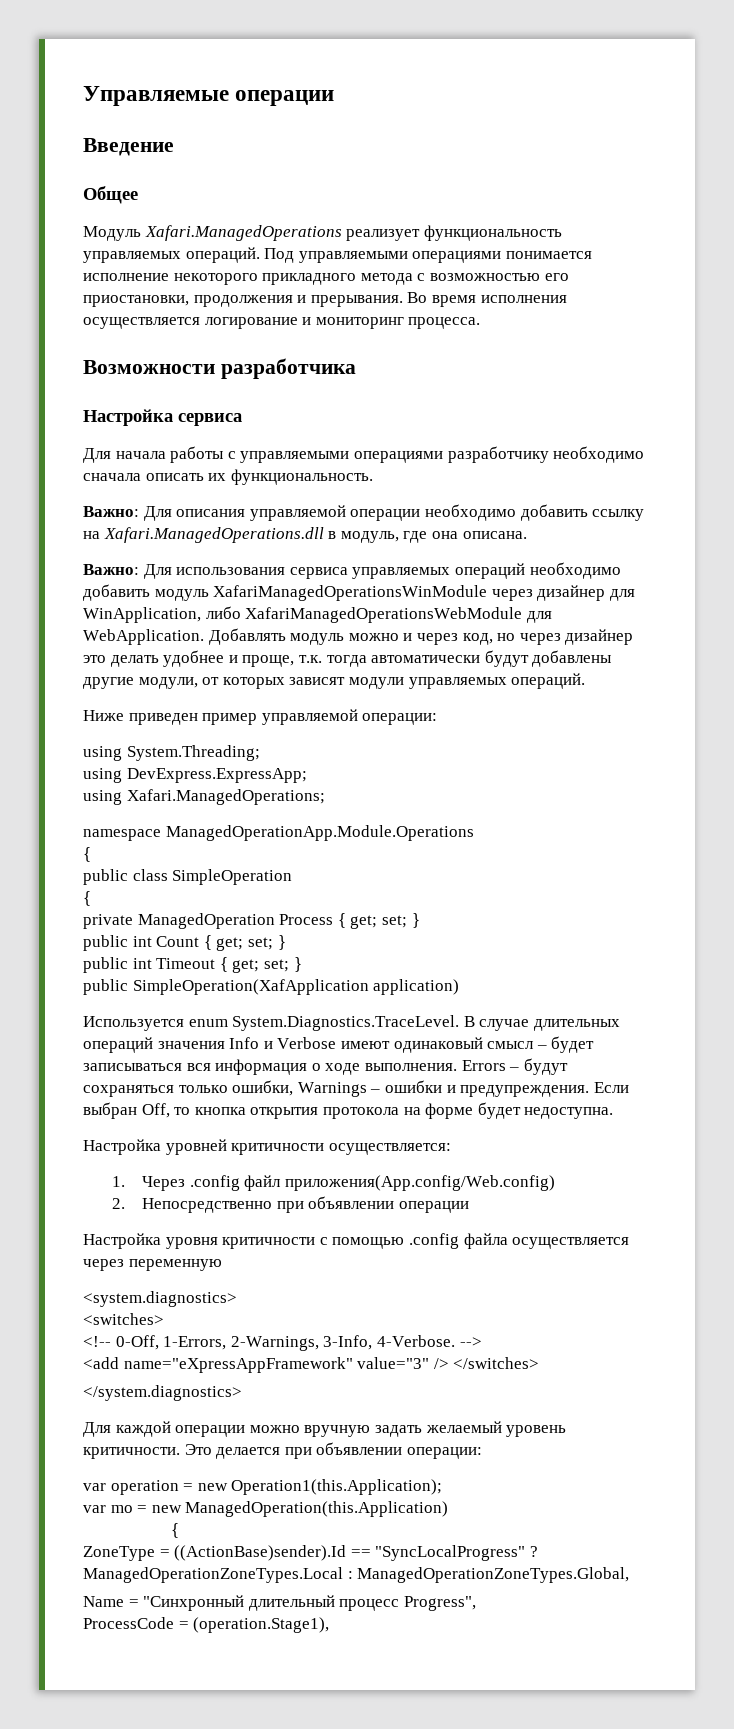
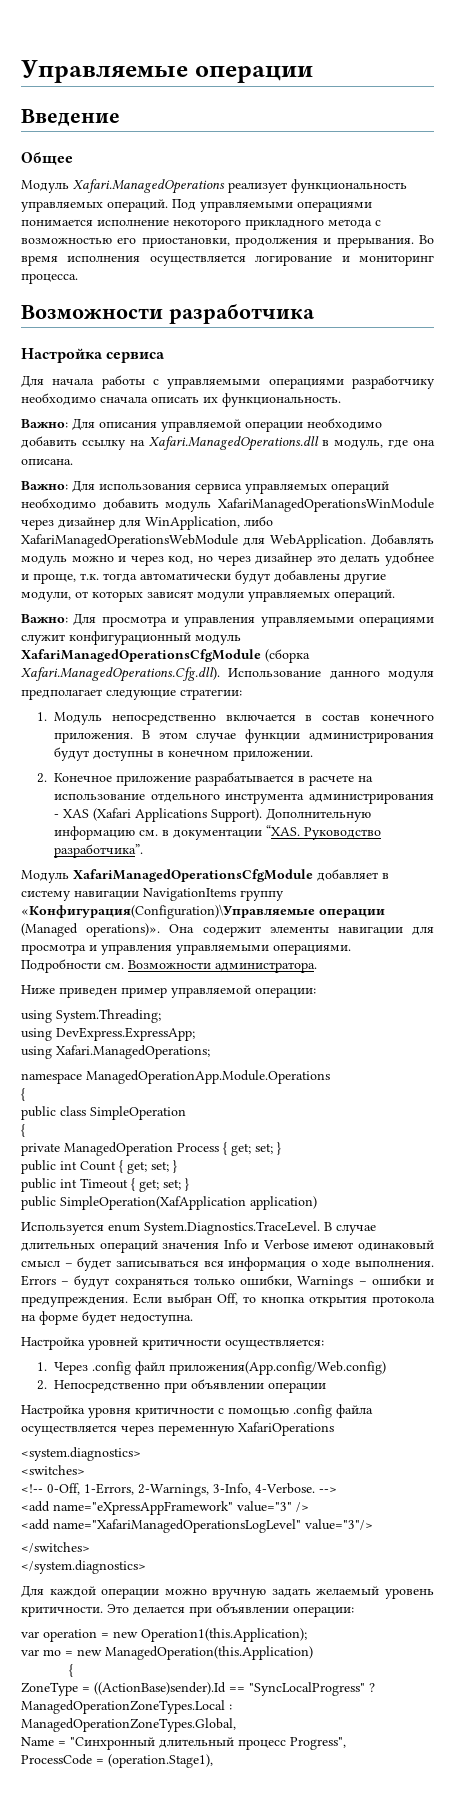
(586, 681) none -> [21,613,435,627] [21,631,241,645] [21,649,310,663] [21,667,434,682] [21,689,242,700] [36,712,435,725] [53,729,435,743] [53,747,313,761] [36,772,373,786] [53,793,434,804] [53,808,371,822] [53,825,381,840] [53,844,143,858] [21,869,389,883] [21,888,284,901] [21,904,385,919] [21,923,434,937] [21,944,351,955] [21,959,317,973] // Важно: Для просмотра и управления управляемыми операциями служит конфигурационный модуль XafariManagedOperationsCfgModule (сборка Xafari.ManagedOperations.Cfg.dll). Использование данного модуля предполагает следующие стратегии: // 1. Модуль непосредственно включается в состав конечного приложения. В этом случае функции администрирования будут доступны в конечном приложении. // 2. Конечное приложение разрабатывается в расчете на использование отдельного инструмента администрирования - XAS (Xafari Applications Support). Дополнительную информацию см. в документации “XAS. Руководство разработчика”. // Модуль XafariManagedOperationsCfgModule добавляет в систему навигации NavigationItems группу «Конфигурация(Configuration)\Управляемые операции (Managed operations)». Она содержит элементы навигации для просмотра и управления управляемыми операциями. Подробности см. Возможности администратора.
(222, 1265) none -> [238,1422,334,1436] XafariOperations
(449, 1363) none -> [21,1519,373,1533] // <add name="XafariManagedOperationsLogLevel" value="3"/> //

